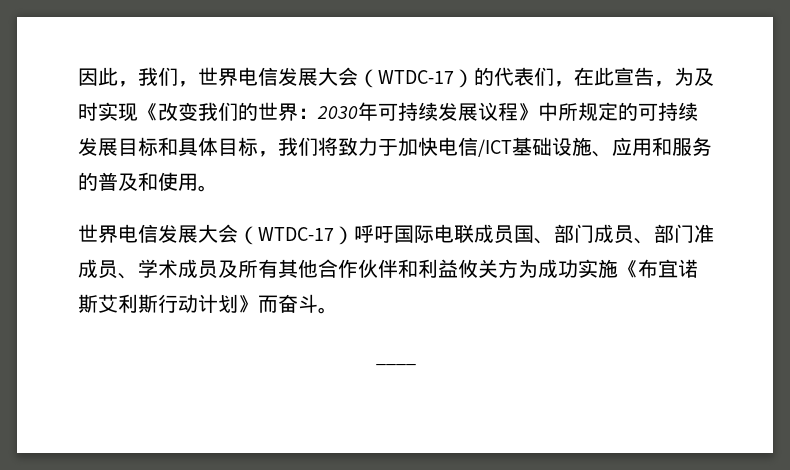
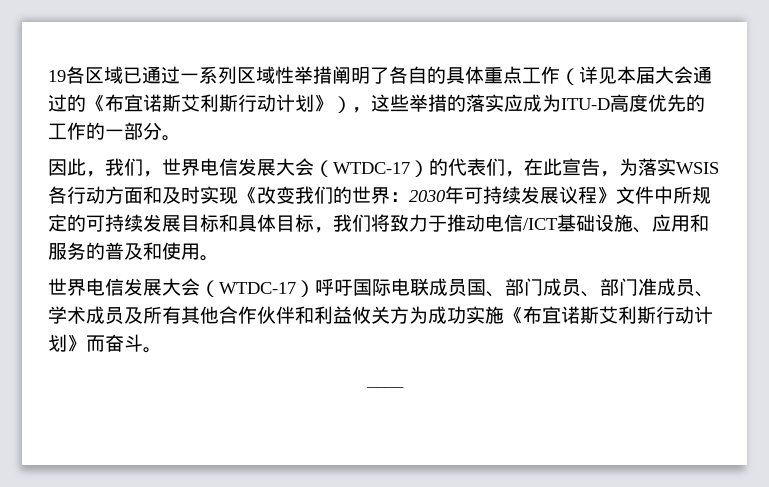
(78, 77) none -> [48,66,712,85] [48,94,705,113] [48,122,181,141] 19各区域已通过一系列区域性举措阐明了各自的具体重点工作（详见本届大会通过的《布宜诺斯艾利斯行动计划》），这些举措的落实应成为ITU-D高度优先的工作的一部分。 //
(694, 76) none -> [638,158,719,176] [48,186,162,204] 落实WSIS各行动方面和
(538, 112) none -> [616,186,654,204] 文件
[398,137,438,157] 加快 -> [447,214,485,232] 推动

